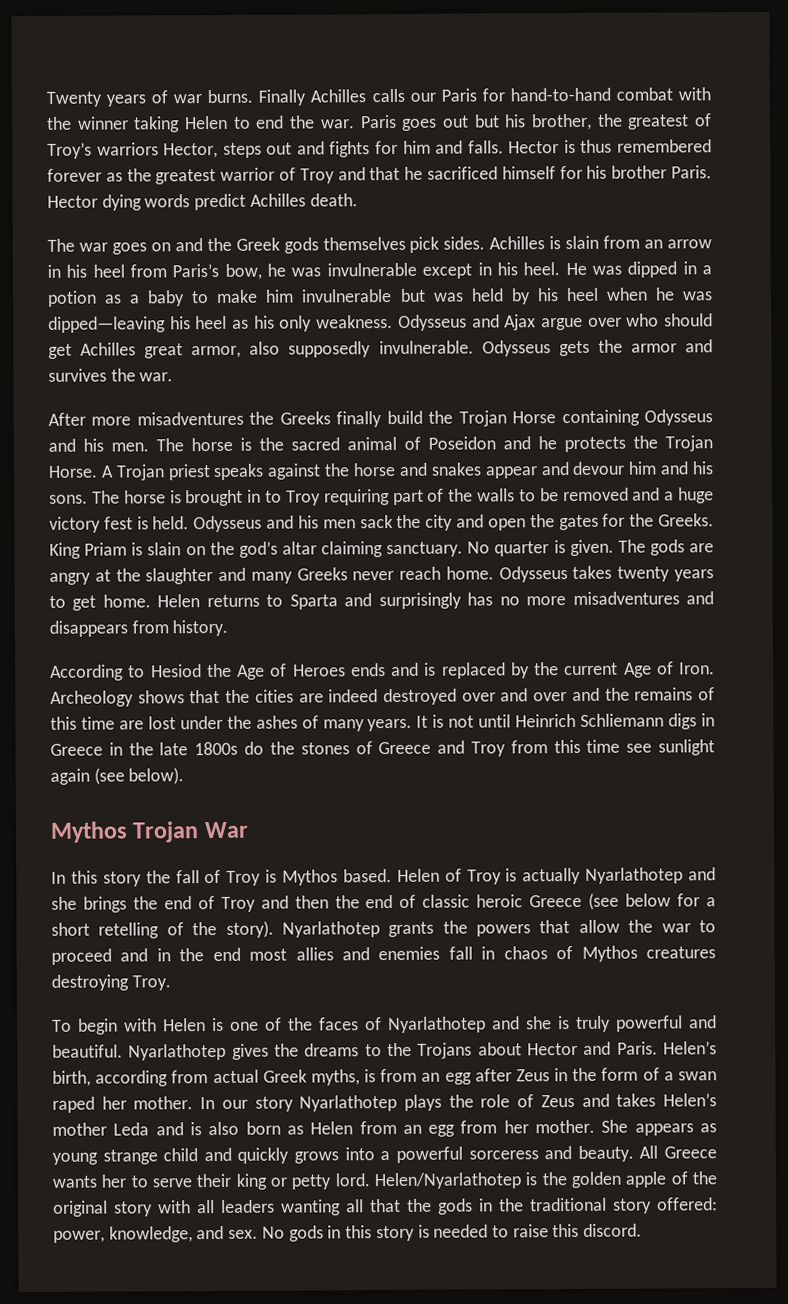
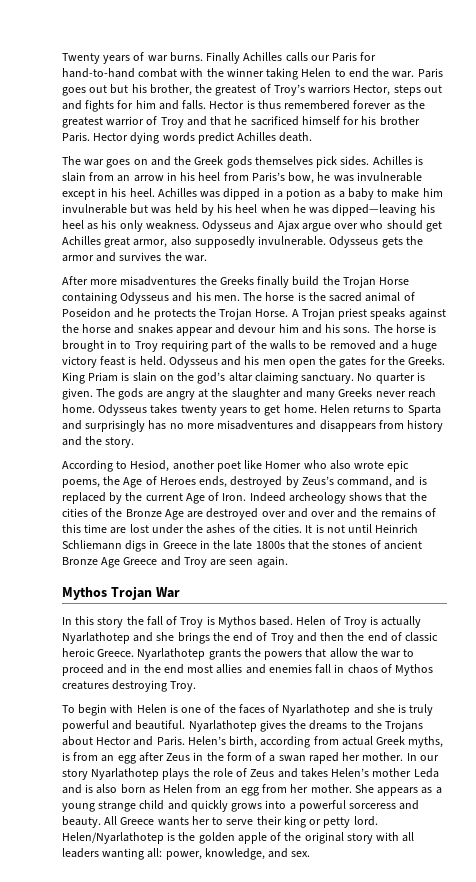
[565,262,587,276] He -> [157,188,197,197] Achilles
[103,516,133,530] fest -> [100,356,126,366] feast
[359,514,485,531] sack the city and -> (286, 362) none
[172,619,229,637] [50,663,386,681] history. // According to Hesiod the Age of Heroes ends -> [407,420,444,432] [62,436,135,448] [62,460,410,472] [62,476,393,488] history and the story. // According to Hesiod, another poet like Homer who also wrote epic poems, the Age of Heroes ends, destroyed by Zeus’s command,
[50,690,134,707] Archeology -> [249,492,346,504] Indeed archeology
[298,689,379,703] are indeed -> [91,508,204,520] of the Bronze Age are
[322,718,413,732] many years. -> [252,524,303,533] the cities.
[244,741,265,755] do -> [287,540,309,550] that
[378,739,715,757] [50,767,185,785] Greece and Troy from this time see sunlight again (see below). -> [383,540,422,550] [62,556,288,568] ancient Bronze Age Greece and Troy are seen again.
[529,892,717,910] [51,920,274,939] Greece (see below for a short retelling of the story). -> [97,649,135,657] Greece.
(717, 1128) none -> [435,787,442,794] a
[346,1197,718,1215] [53,1223,643,1243] all that the gods in the traditional story offered: power, knowledge, and sex. No gods in this story is needed to raise this discord. -> [147,848,311,860] all: power, knowledge, and sex.

